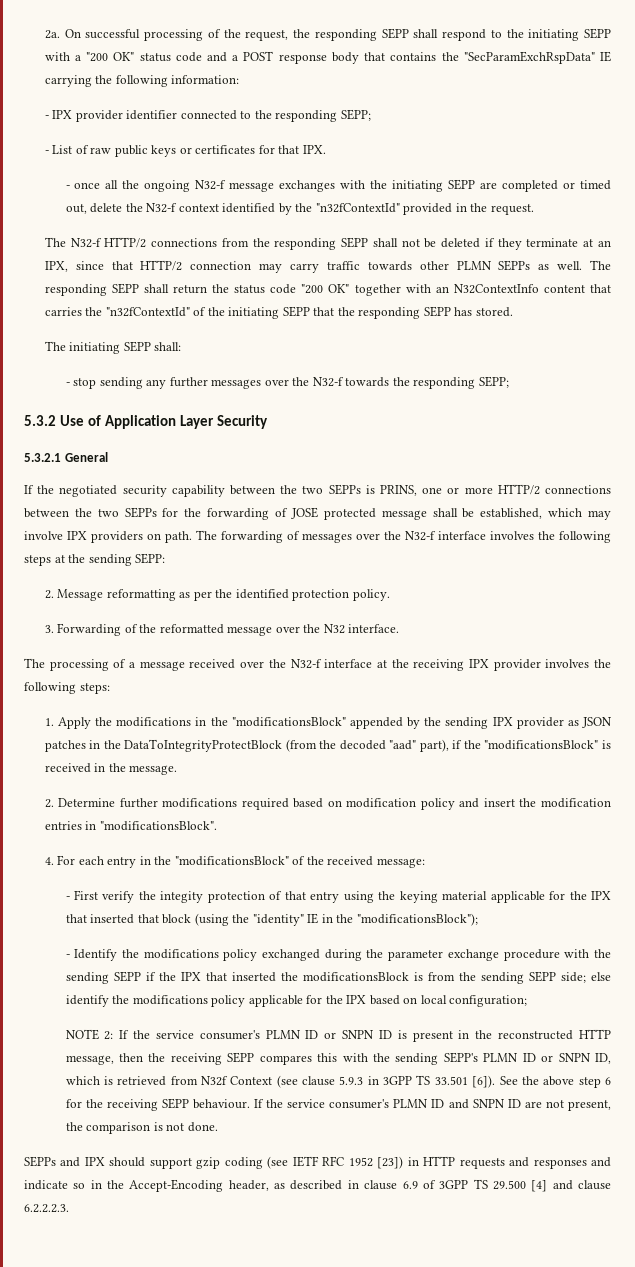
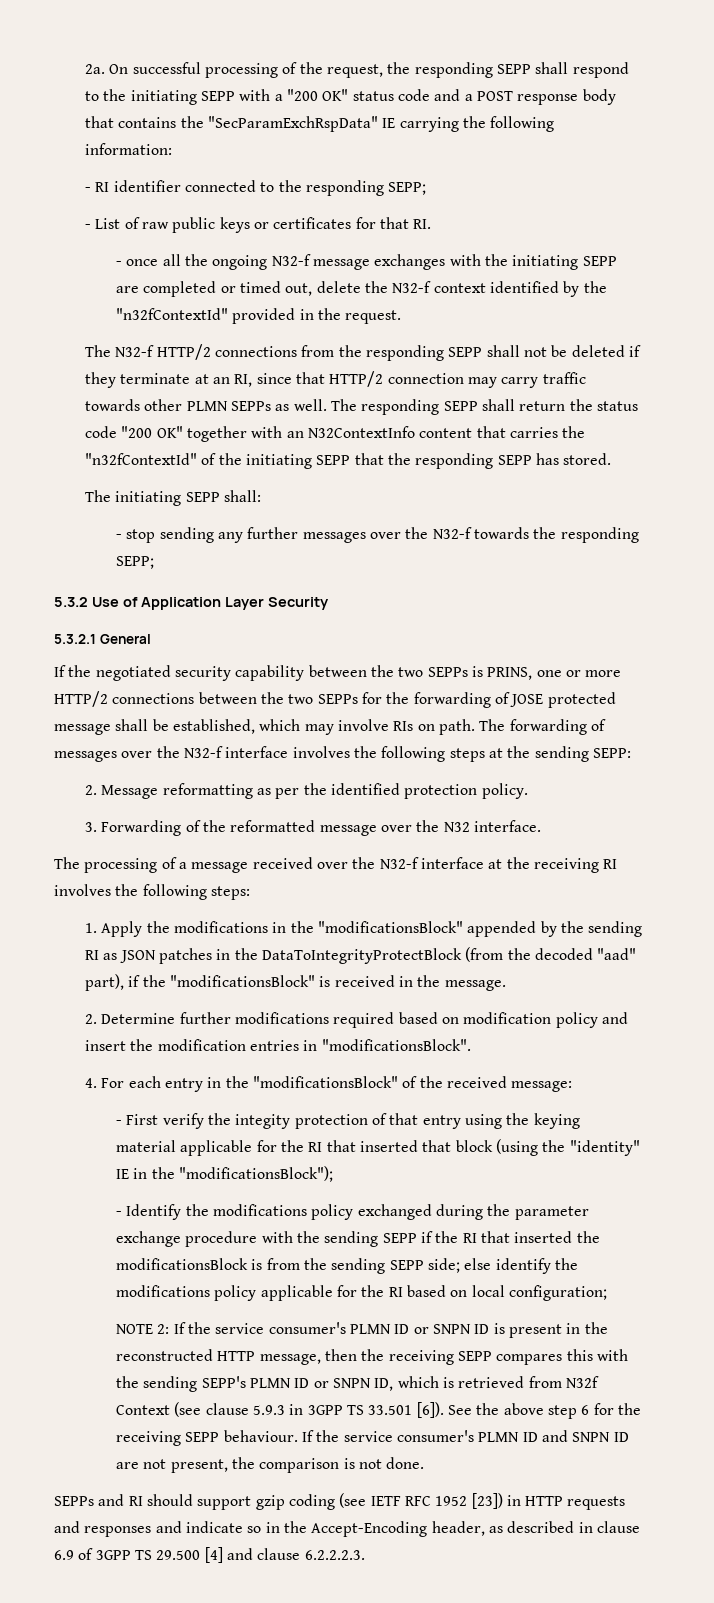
[52,110,123,122] IPX provider -> [95,182,110,192] RI
[302,145,326,154] IPX. -> [413,219,432,229] RI.
[44,261,68,272] IPX, -> [234,374,253,387] RI,
[67,531,143,543] IPX providers -> [393,721,414,731] RIs
[468,659,541,671] IPX provider -> [603,859,618,869] RI
[492,717,564,729] IPX provider -> [85,950,100,960] RI
[590,891,611,900] IPX -> [308,1142,323,1152] RI
[180,972,201,981] IPX -> [462,1233,477,1243] RI
[346,995,367,1004] IPX -> [388,1287,403,1297] RI
[84,1157,105,1166] IPX -> [128,1496,143,1506] RI

